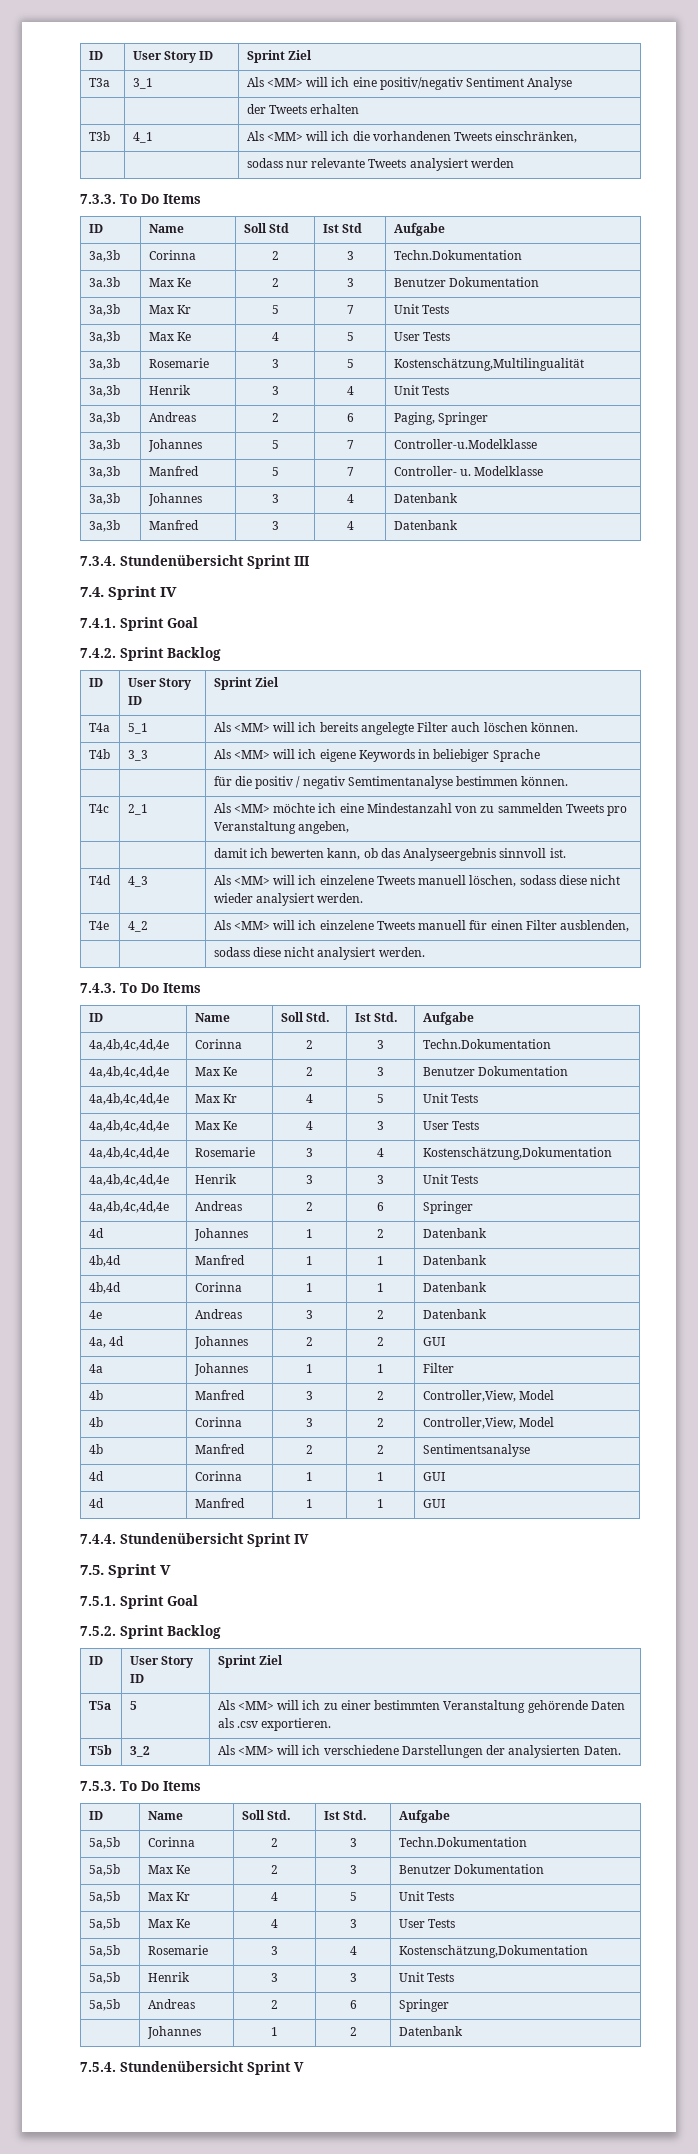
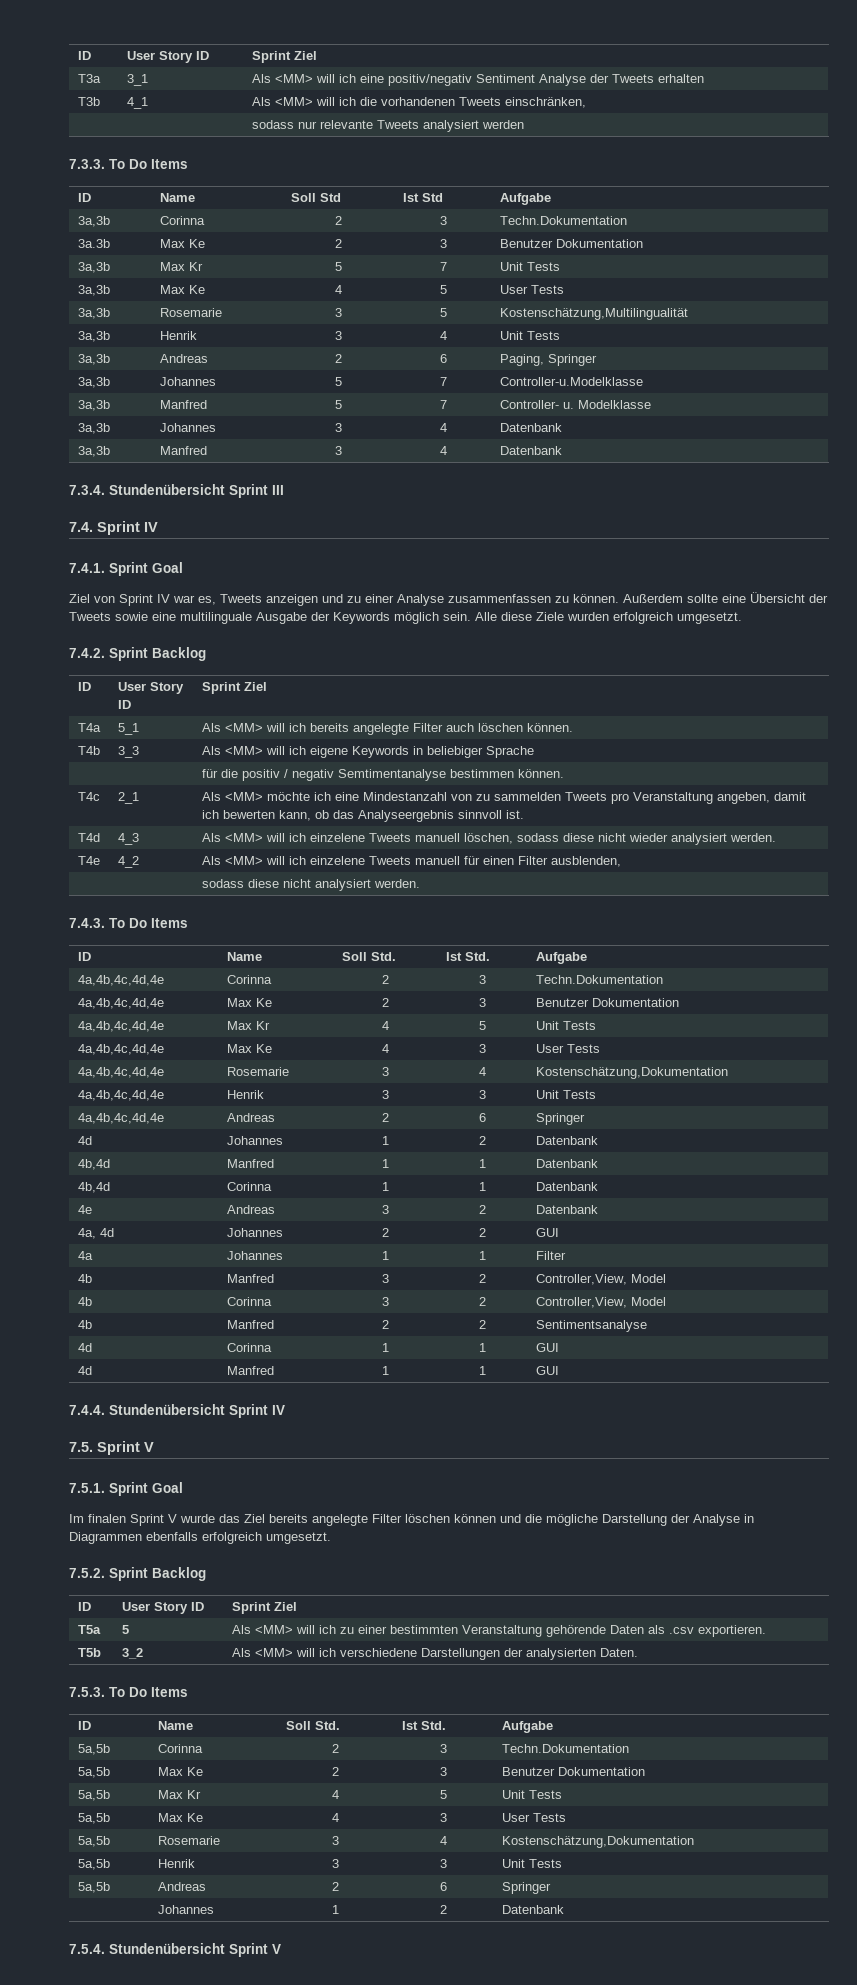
(573, 83) // | | -> (586, 80) none
(198, 622) none -> [69,592,828,606] [69,612,742,624] // Ziel von Sprint IV war es, Tweets anzeigen und zu einer Analyse zusammenfassen zu können. Außerdem sollte eine Übersicht der Tweets sowie eine multilinguale Ausgabe der Keywords möglich sein. Alle diese Ziele wurden erfolgreich umgesetzt.
(349, 827) // | | -> (770, 798) none
(198, 1600) none -> [69,1514,754,1526] [69,1532,331,1544] // Im finalen Sprint V wurde das Ziel bereits angelegte Filter löschen können und die mögliche Darstellung der Analyse in Diagrammen ebenfalls erfolgreich umgesetzt.

